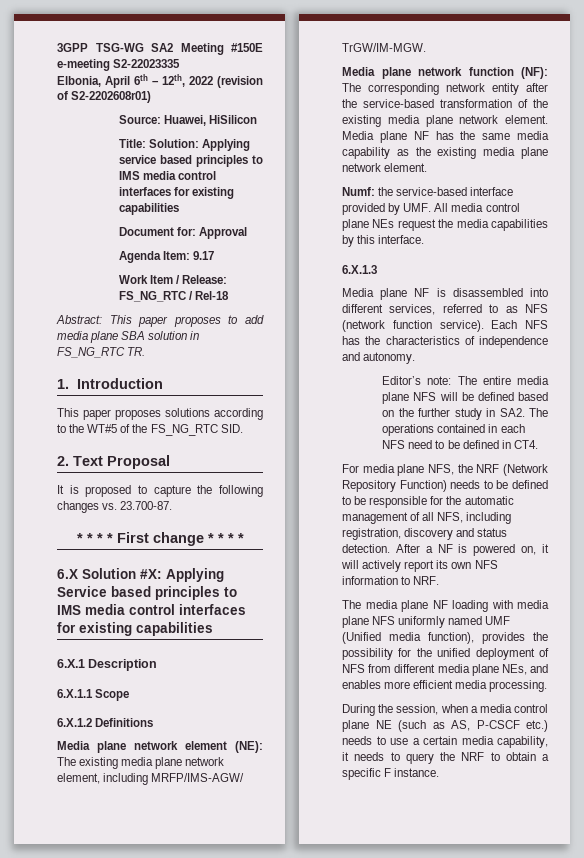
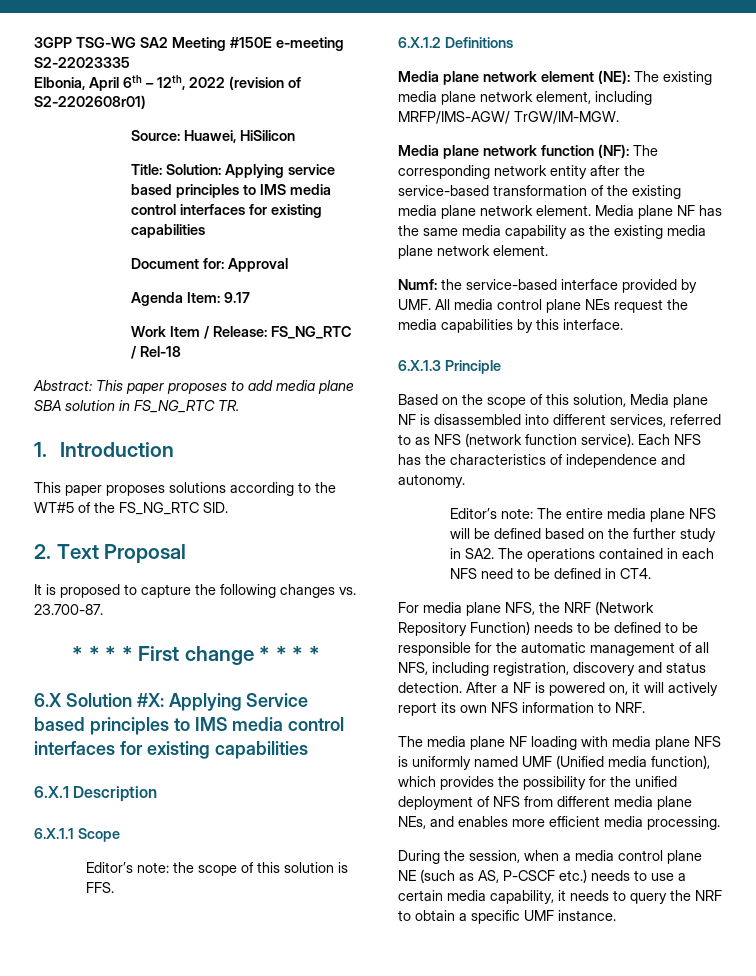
(130, 695) none -> [85,862,348,876] [85,882,114,893] // Editor’s note: the scope of this solution is FFS.
(377, 269) // -> [444,360,501,374] [398,394,626,408] Principle // Based on the scope of this solution,
(396, 620) none -> [398,756,408,767] is
(474, 638) none -> [398,776,436,787] which
[384,768,392,777] F -> [524,910,554,921] UMF

